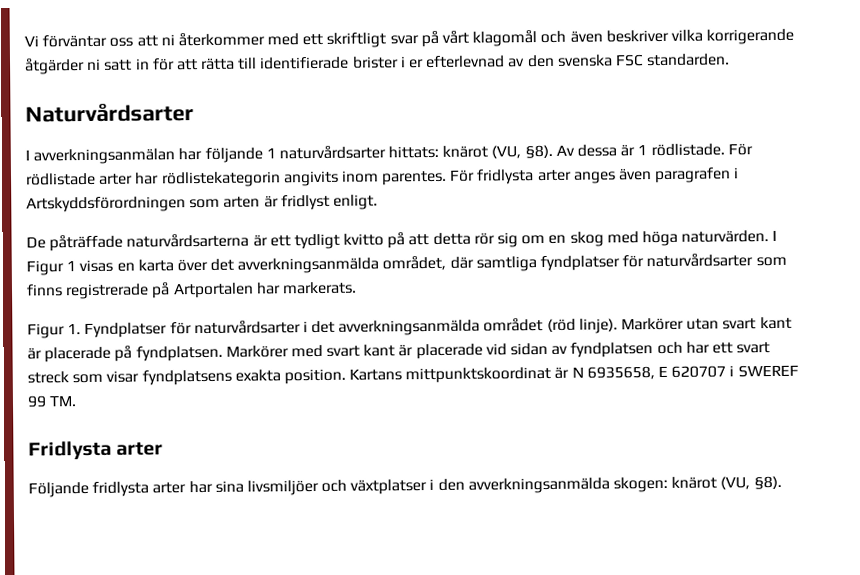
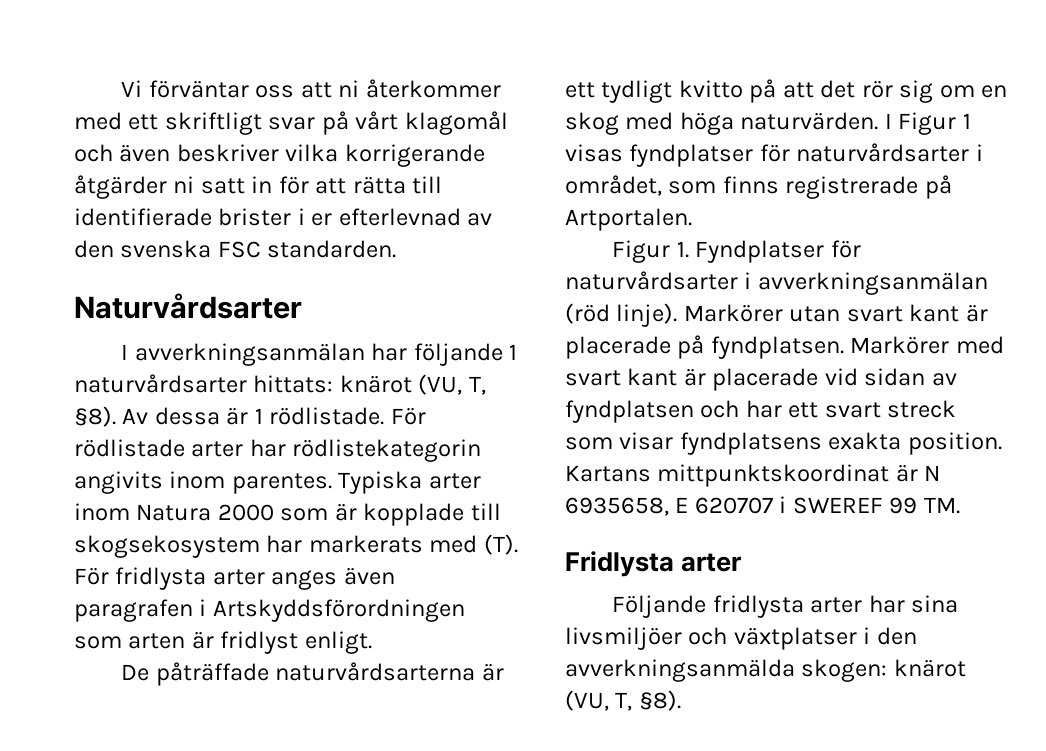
(522, 152) none -> [468,376,486,395] T,
(448, 178) none -> [338,471,481,494] [74,503,501,526] [74,534,518,558] Typiska arter inom Natura 2000 som är kopplade till skogsekosystem har markerats med (T).
[432,232,471,245] detta -> [820,80,856,98] det
[116,255,537,274] en karta över det avverkningsanmälda området, där samtliga -> (623, 153) none
(754, 260) none -> [975,144,983,161] [565,175,662,196] i området,
[172,281,357,299] Artportalen har markerats. -> [565,208,692,231] Artportalen.
[311,318,544,336] det avverkningsanmälda området -> [757,272,988,295] avverkningsanmälan
(751, 483) none -> [615,692,633,711] T,

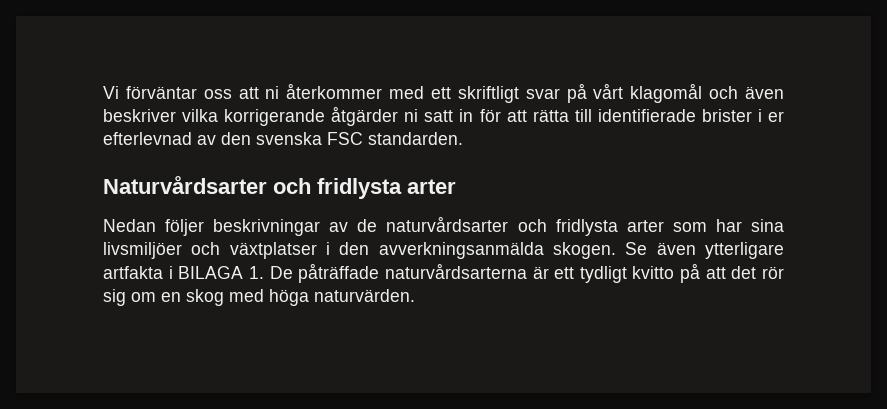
[121,343,518,366] [74,374,486,395] [74,406,426,427] [74,439,482,462] [74,471,481,494] [74,503,501,526] [74,534,518,558] [74,567,395,590] [74,599,465,622] [74,631,372,654] // I avverkningsanmälan har följande 1 naturvårdsarter hittats: knärot (VU, T, §8). Av dessa är 1 rödlistade. För rödlistade arter har rödlistekategorin angivits inom parentes. Typiska arter inom Natura 2000 som är kopplade till skogsekosystem har markerats med (T). För fridlysta arter anges även paragrafen i Artskyddsförordningen som arten är fridlyst enligt. // -> [273,178,456,199] [103,216,784,236] [103,242,785,259] [103,266,264,279] och fridlysta arter // Nedan följer beskrivningar av de naturvårdsarter och fridlysta arter som har sina livsmiljöer och växtplatser i den avverkningsanmälda skogen. Se även ytterligare artfakta i BILAGA 1.
[884,112,971,135] [565,143,983,167] [565,175,952,199] [565,208,692,231] [612,240,861,263] [565,271,988,295] [565,303,988,327] [565,335,1004,359] [565,368,957,391] [565,400,957,423] [565,432,1002,455] [565,464,941,487] [565,496,960,516] [565,551,742,577] [612,595,959,618] [565,627,917,650] [565,659,966,682] [565,690,681,711] I Figur 1 visas fyndplatser för naturvårdsarter i området, som finns registrerade på Artportalen. // Figur 1. Fyndplatser för naturvårdsarter i avverkningsanmälan (röd linje). Markörer utan svart kant är placerade på fyndplatsen. Markörer med svart kant är placerade vid sidan av fyndplatsen och har ett svart streck som visar fyndplatsens exakta position. Kartans mittpunktskoordinat är N 6935658, E 620707 i SWEREF 99 TM. // Fridlysta arter // Följande fridlysta arter har sina livsmiljöer och växtplatser i den avverkningsanmälda skogen: knärot (VU, T, §8). -> (415, 295) none

